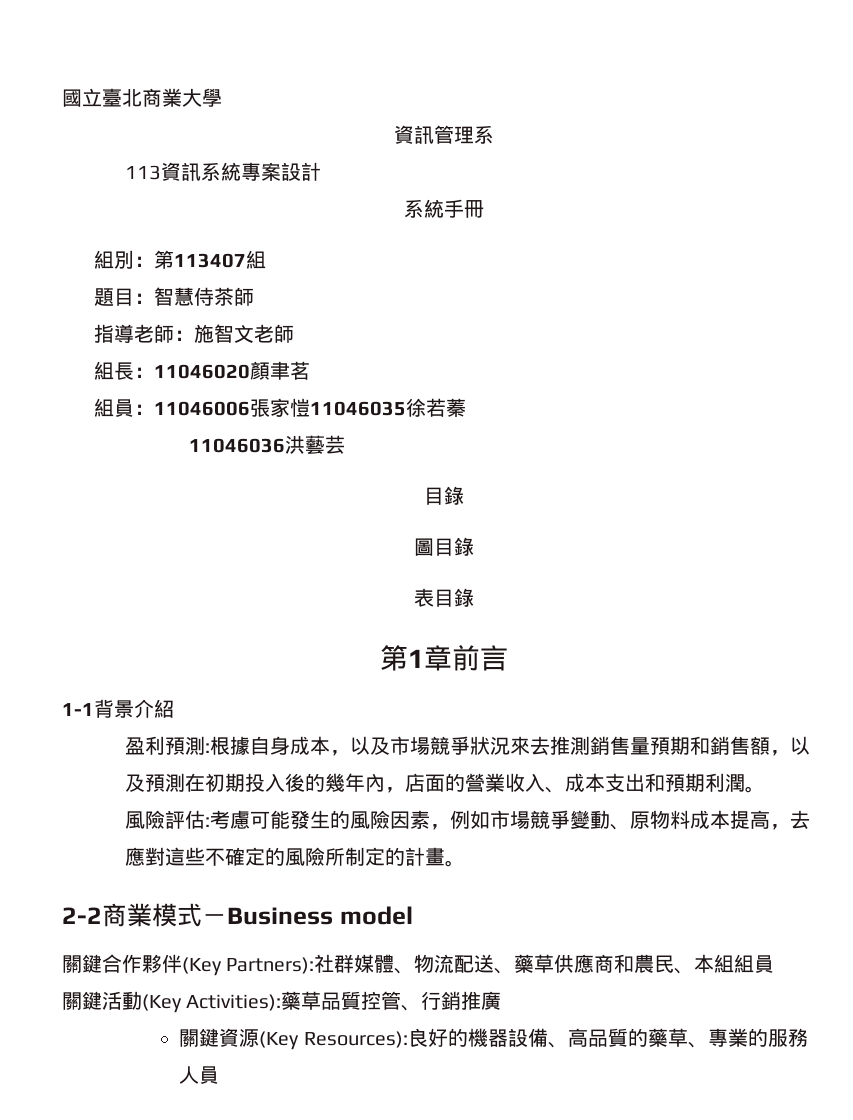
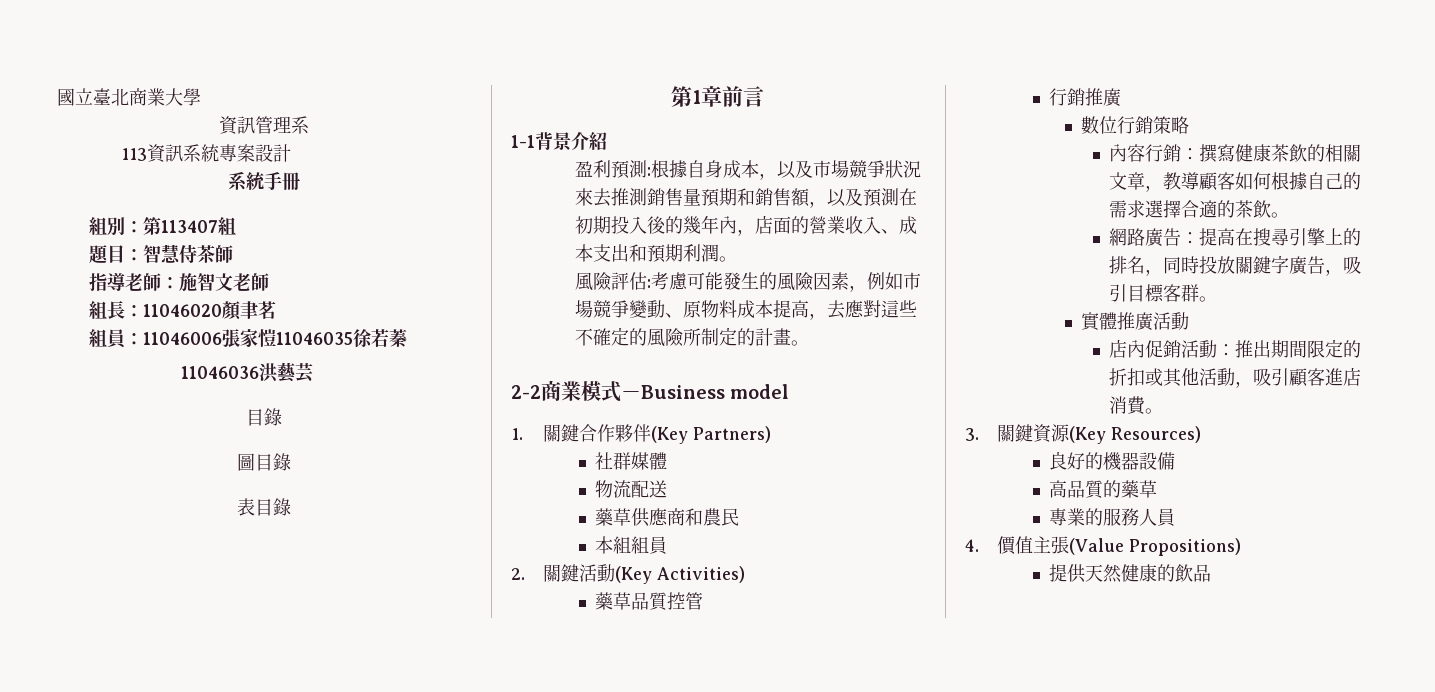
(413, 915) none -> [511,428,523,440] 1.
[226,957,315,974] Partners): -> [693,426,772,443] Partners) //
[394,968,415,974] 、 -> (667, 461) //
[494,968,515,974] 、 -> (667, 489) //
[674,968,695,974] 、 -> (739, 517) //
(775, 964) none -> [511,568,525,580] 2.
[186,994,282,1011] Activities): -> [657,566,746,583] Activities) //
[401,1005,422,1011] 、 -> (703, 601) //
(502, 1000) none -> [1080,116,1189,134] [1108,144,1361,163] [1108,172,1361,192] [1108,200,1289,218] [1108,228,1361,247] [1108,255,1361,276] [1108,284,1217,302] [1080,312,1189,331] [1108,339,1361,358] [1108,367,1361,388] [1108,396,1163,415] [965,428,979,441] 數位行銷策略 // 內容行銷：撰寫健康茶飲的相關文章，教導顧客如何根據自己的需求選擇合適的茶飲。 // 網路廣告：提高在搜尋引擎上的排名，同時投放關鍵字廣告，吸引目標客群。 // 實體推廣活動 // 店內促銷活動：推出期間限定的折扣或其他活動，吸引顧客進店消費。 // 3.
[303,1031,408,1048] Resources): -> [1111,426,1202,443] Resources) //
[547,1042,568,1048] 、 -> (1175, 461) //
[687,1042,708,1048] 、 -> (1157, 489) //
(220, 1075) none -> [965,536,1242,556] [1048,564,1211,583] // 4.價值主張(Value Propositions) // 提供天然健康的飲品

